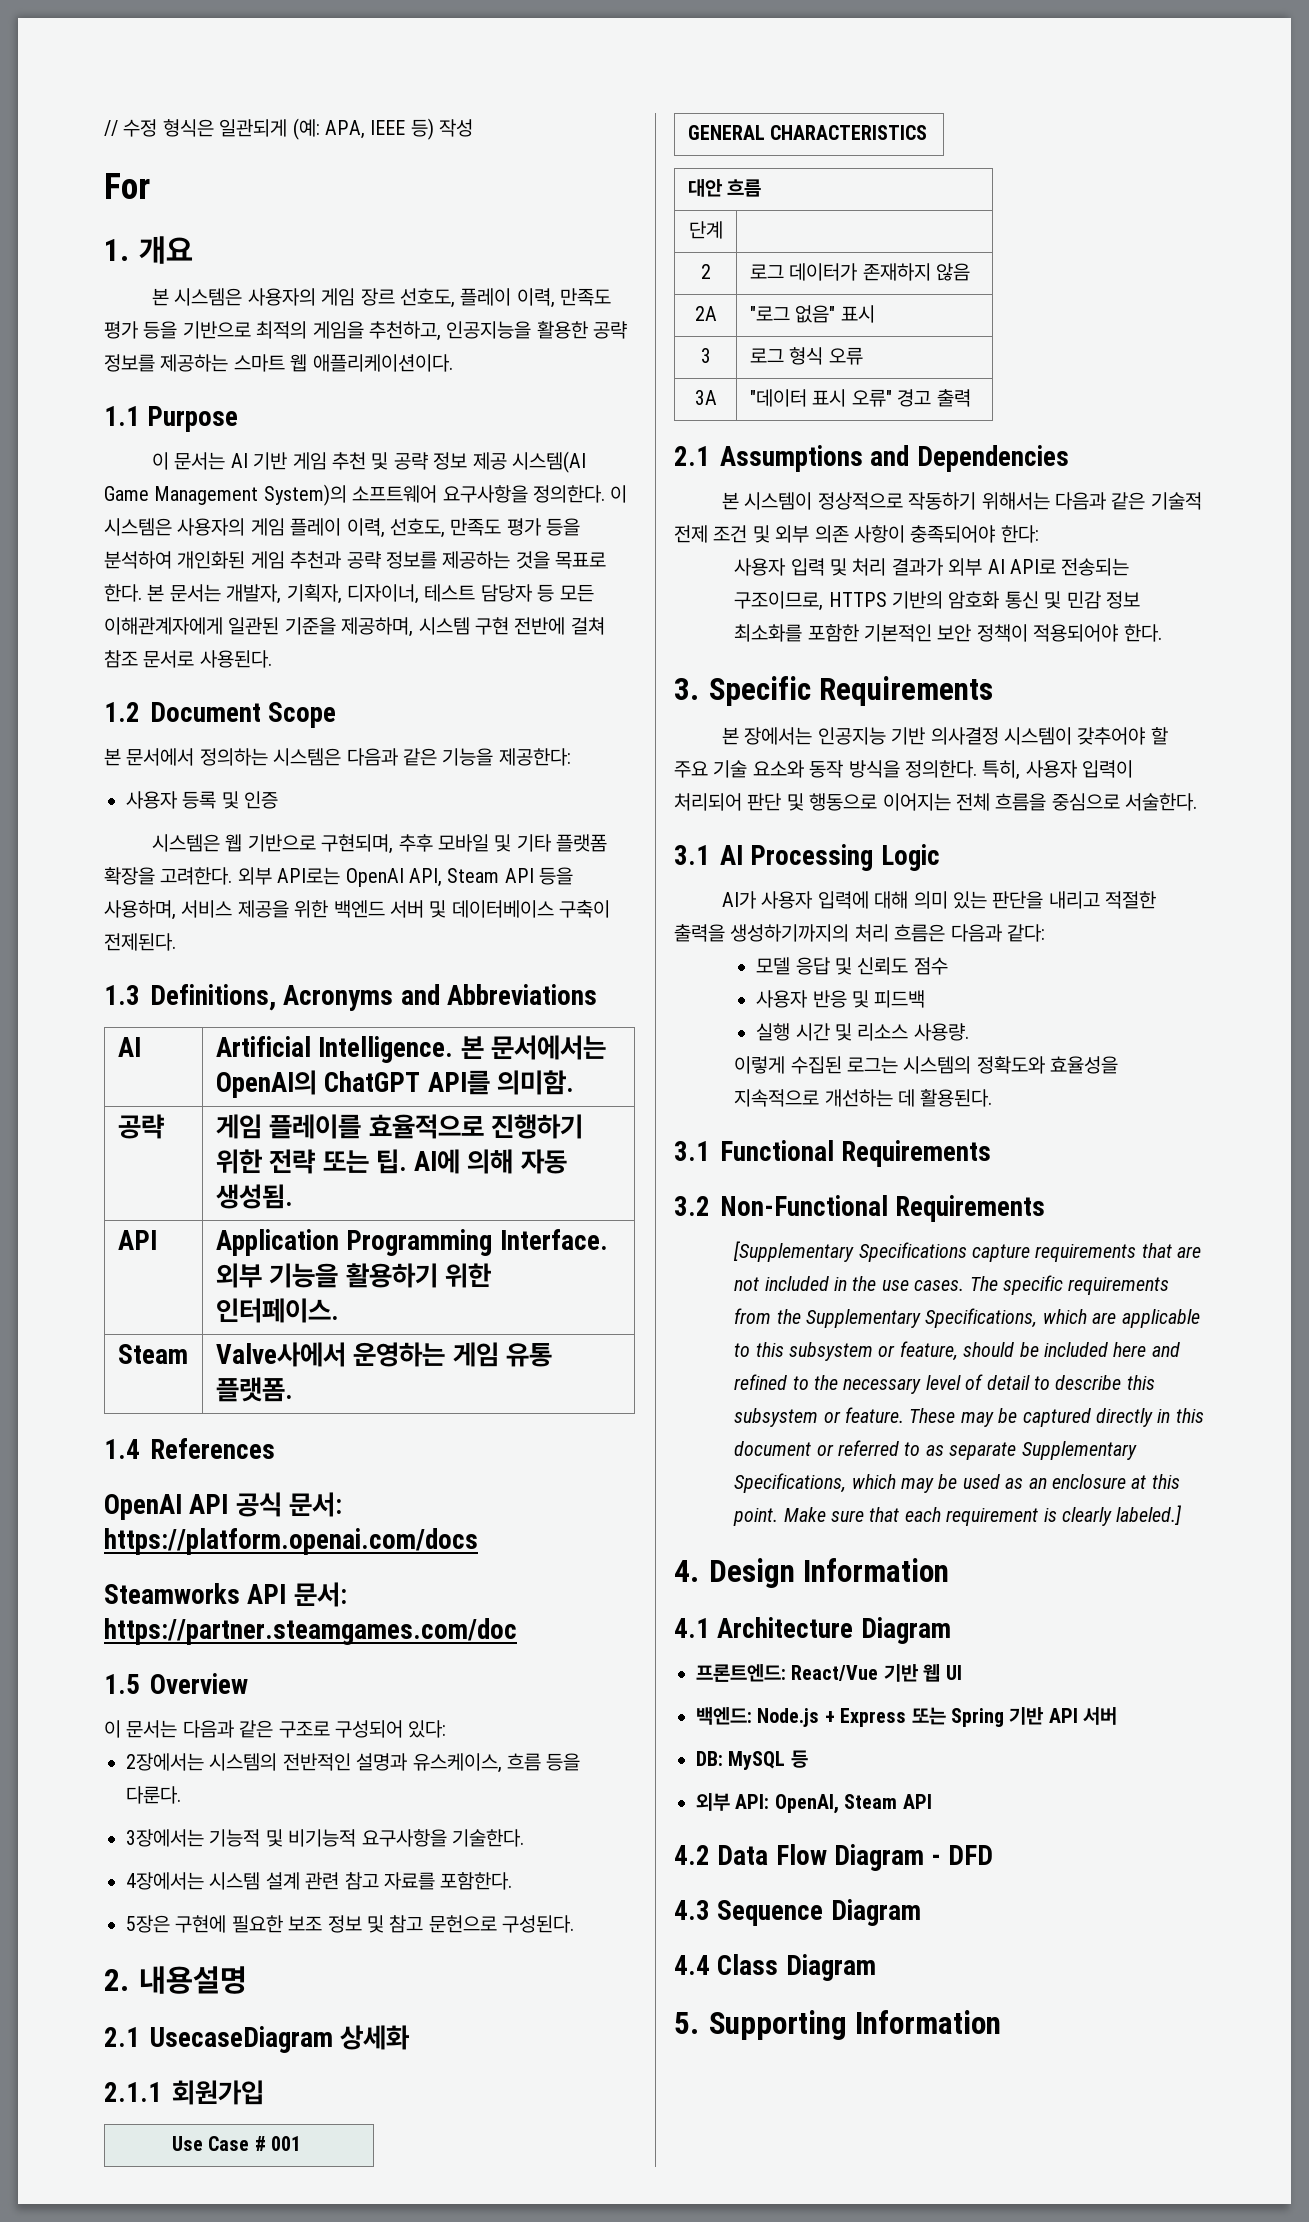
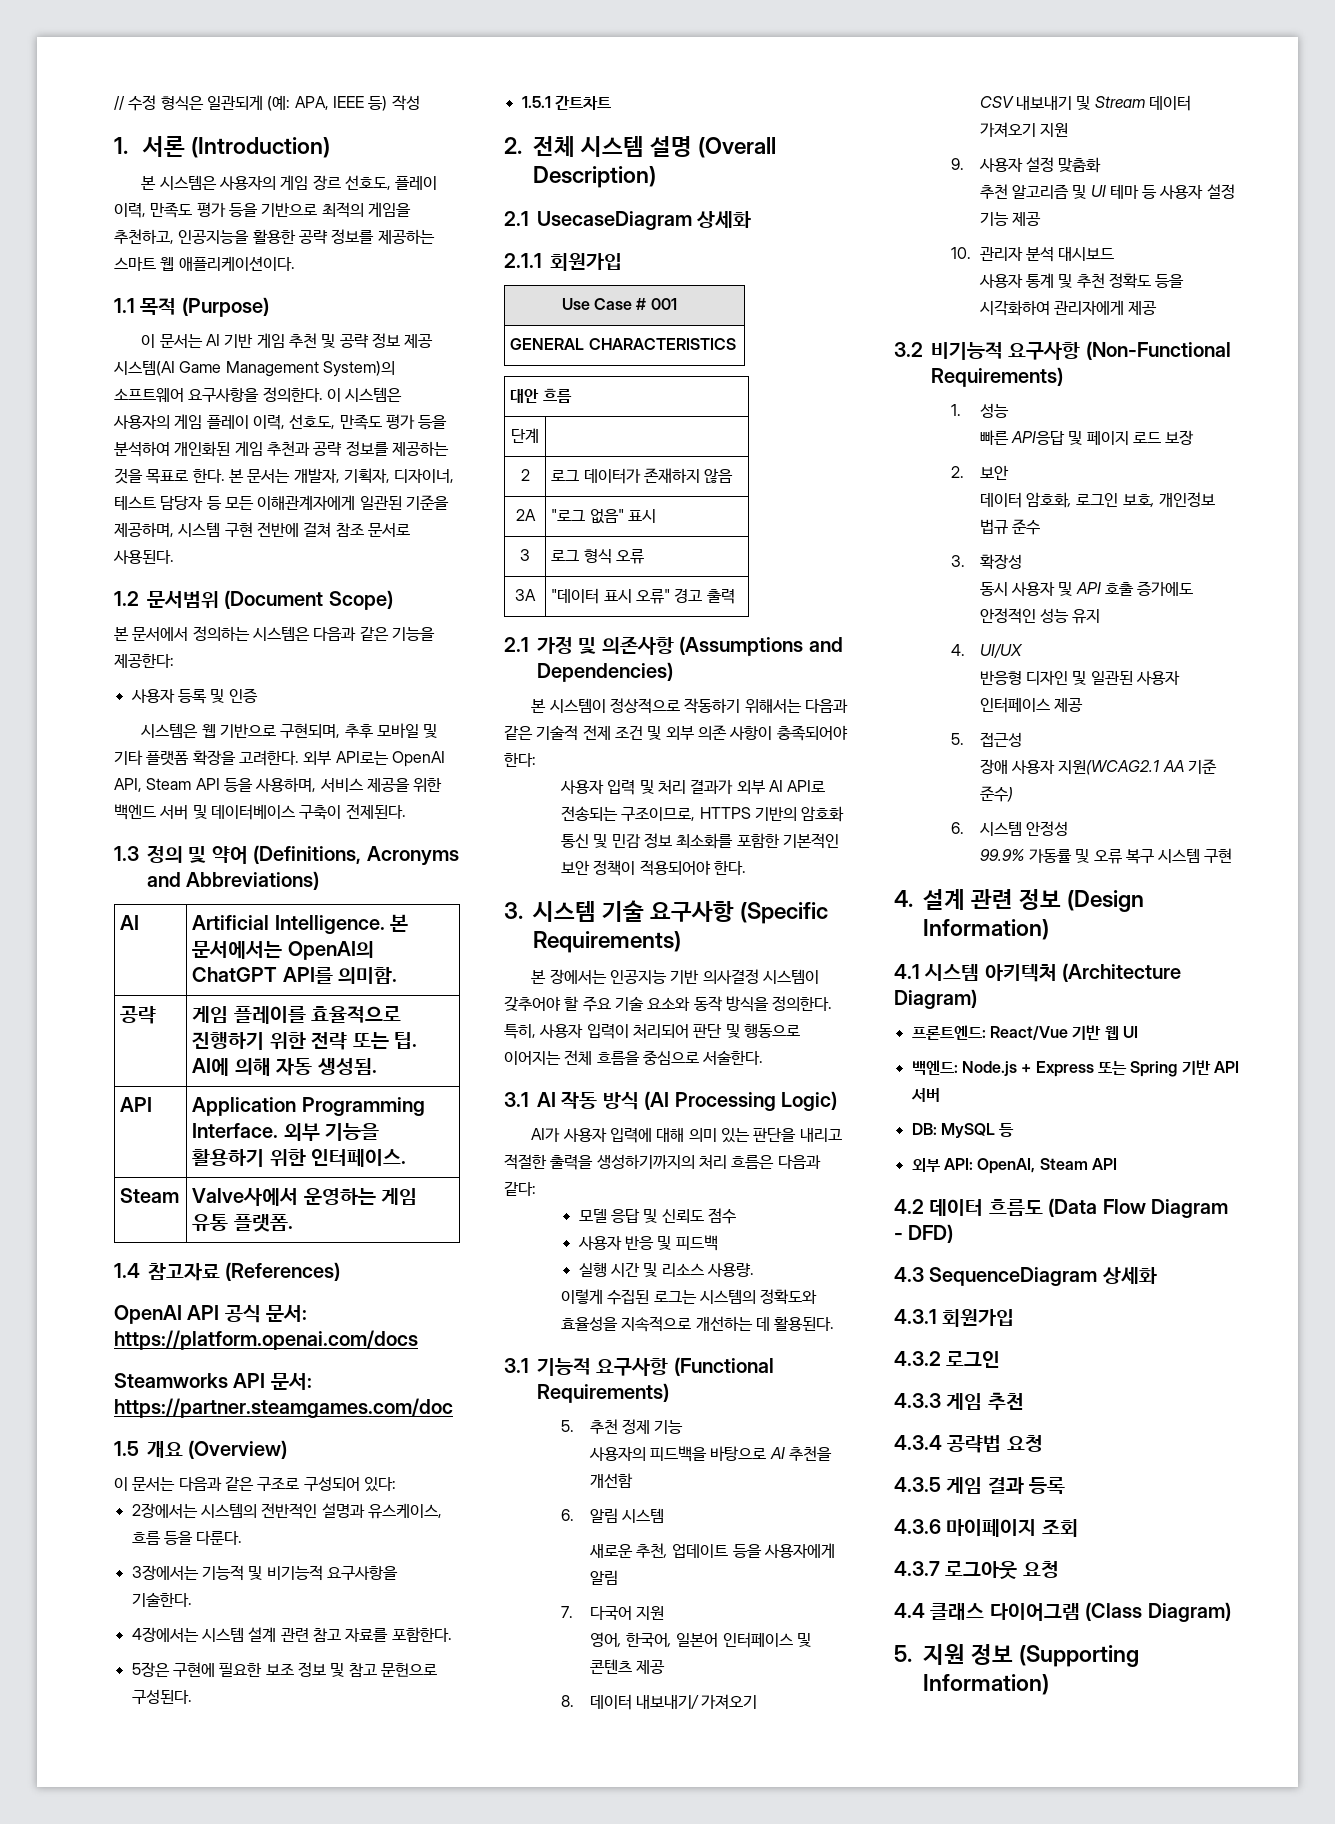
[104,173,150,199] [104,236,193,264] // For // 1. 개요 -> [114,136,330,158] // 1. 서론 (Introduction)
[147,406,239,432] Purpose -> [140,297,269,317] 목적 (Purpose)
[150,702,337,728] Document Scope -> [147,590,393,610] 문서범위 (Document Scope)
[150,984,276,1011] Definitions, -> [147,845,362,864] 정의 및 약어 (Definitions,
[446,984,597,1005] Abbreviations -> [186,871,320,890] Abbreviations)
[150,1438,275,1459] References -> [148,1262,341,1281] 참고자료 (References)
[150,1673,248,1694] Overview -> [147,1440,288,1459] 개요 (Overview)
[104,1966,247,1994] // 2. 내용설명 -> [521,95,611,110] [504,136,776,158] [532,166,656,188] // 1.5.1 간트차트 // 2. 전체 시스템 설명 (Overall Description)
[720,445,1069,472] Assumptions and Dependencies -> [537,636,843,656] [537,662,673,682] 가정 및 의존사항 (Assumptions and Dependencies)
[709,676,994,706] Specific Requirements -> [531,900,828,924] [532,931,681,953] 시스템 기술 요구사항 (Specific Requirements)
[750,844,940,871] Processing Logic -> [561,1091,837,1111] 작동 방식 (AI Processing Logic)
[720,1140,992,1167] [674,1195,1046,1222] [733,1241,1202,1262] [734,1275,1170,1295] [734,1308,1200,1328] [734,1341,1180,1361] [734,1374,1155,1394] [734,1407,1204,1427] [734,1440,1137,1460] [734,1473,1180,1493] [733,1505,1183,1526] [674,1558,950,1588] [674,1617,951,1644] Functional Requirements // 3.2 Non-Functional Requirements // [Supplementary Specifications capture requirements that are not included in the use cases. The specific requirements from the Supplementary Specifications, which are applicable to this subsystem or feature, should be included here and refined to the necessary level of detail to describe this subsystem or feature. These may be captured directly in this document or referred to as separate Supplementary Specifications, which may be used as an enclosure at this point. Make sure that each requirement is clearly labeled.] // 4. Design Information // 4.1 Architecture Diagram -> [537,1357,774,1376] [537,1383,669,1403] [561,1419,684,1434] [588,1446,832,1462] [589,1473,633,1488] [561,1508,664,1523] [588,1543,835,1558] [589,1570,618,1585] [561,1606,664,1620] [589,1632,811,1648] [589,1659,665,1674] [561,1694,758,1710] [979,95,1191,111] [979,122,1068,137] [951,157,1102,173] [979,184,1235,199] [979,212,1041,226] [951,246,1115,262] [978,273,1185,288] [979,300,1158,316] [894,341,1231,360] [931,367,1063,387] [951,403,1009,418] [979,430,1195,445] [951,465,1009,480] [979,492,1215,508] [979,519,1040,535] [951,554,1022,569] [979,581,1194,596] [979,608,1101,624] [951,644,1023,658] [979,671,1180,685] [979,697,1083,713] [951,732,1022,747] [979,759,1217,775] [979,786,1013,802] [951,821,1068,836] [979,848,1233,864] [894,889,1144,912] [922,919,1049,940] [894,963,1182,982] [894,989,977,1009] 기능적 요구사항 (Functional Requirements) // 5. 추천 정제 기능 // 사용자의 피드백을 바탕으로 AI 추천을 개선함 // 6. 알림 시스템 // 새로운 추천, 업데이트 등을 사용자에게 알림 // 7. 다국어 지원 // 영어, 한국어, 일본어 인터페이스 및 콘텐츠 제공 // 8. 데이터 내보내기/ 가져오기 // CSV 내보내기 및 Stream 데이터 가져오기 지원 // 9. 사용자 설정 맞춤화 // 추천 알고리즘 및 UI 테마 등 사용자 설정 기능 제공 // 10. 관리자 분석 대시보드 // 사용자 통계 및 추천 정확도 등을 시각화하여 관리자에게 제공 // 3.2 비기능적 요구사항 (Non-Functional Requirements) // 1. 성능 // 빠른 API응답 및 페이지 로드 보장 // 2. 보안 // 데이터 암호화, 로그인 보호, 개인정보 법규 준수 // 3. 확장성 // 동시 사용자 및 API 호출 증가에도 안정적인 성능 유지 // 4. UI/UX // 반응형 디자인 및 일관된 사용자 인터페이스 제공 // 5. 접근성 // 장애 사용자 지원(WCAG2.1 AA 기준 준수) // 6. 시스템 안정성 // 99.9% 가동률 및 오류 복구 시스템 구현 // 4. 설계 관련 정보 (Design Information) // 4.1 시스템 아키텍처 (Architecture Diagram)
[717,1845,769,1865] Data -> [929,1198,1098,1217] 데이터 흐름도 (Data
[948,1845,994,1865] DFD -> [908,1224,954,1243] DFD)
[717,1899,921,1926] [674,1954,876,1981] [674,2010,1002,2040] Sequence Diagram // 4.4 Class Diagram // 5. Supporting Information -> [929,1267,1157,1286] [894,1309,1015,1327] [894,1351,1001,1368] [894,1392,1024,1410] [894,1435,1043,1453] [894,1477,1066,1494] [894,1519,1078,1537] [894,1561,1059,1579] [894,1602,1231,1622] [894,1644,1139,1667] [922,1674,1049,1695] SequenceDiagram 상세화 // 4.3.1 회원가입 // 4.3.2 로그인 // 4.3.3 게임 추천 // 4.3.4 공략법 요청 // 4.3.5 게임 결과 등록 // 4.3.6 마이페이지 조회 // 4.3.7 로그아웃 요청 // 4.4 클래스 다이어그램 (Class Diagram) // 5. 지원 정보 (Supporting Information)

